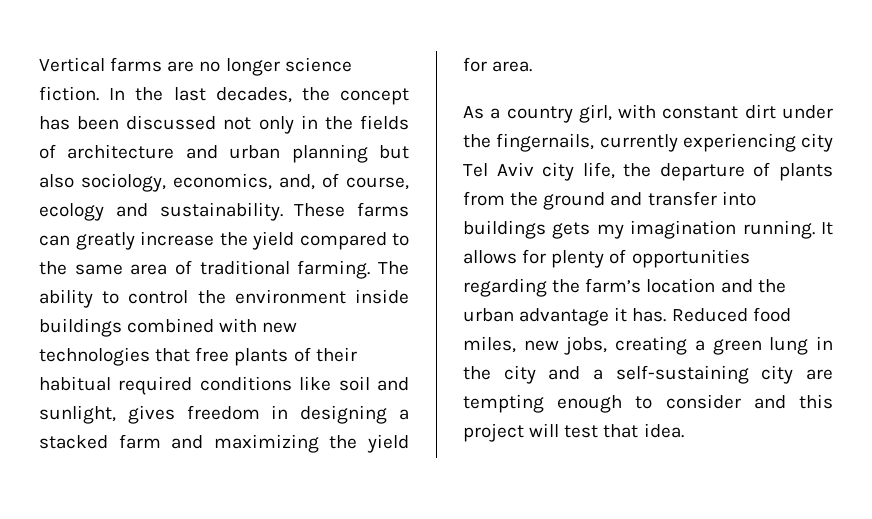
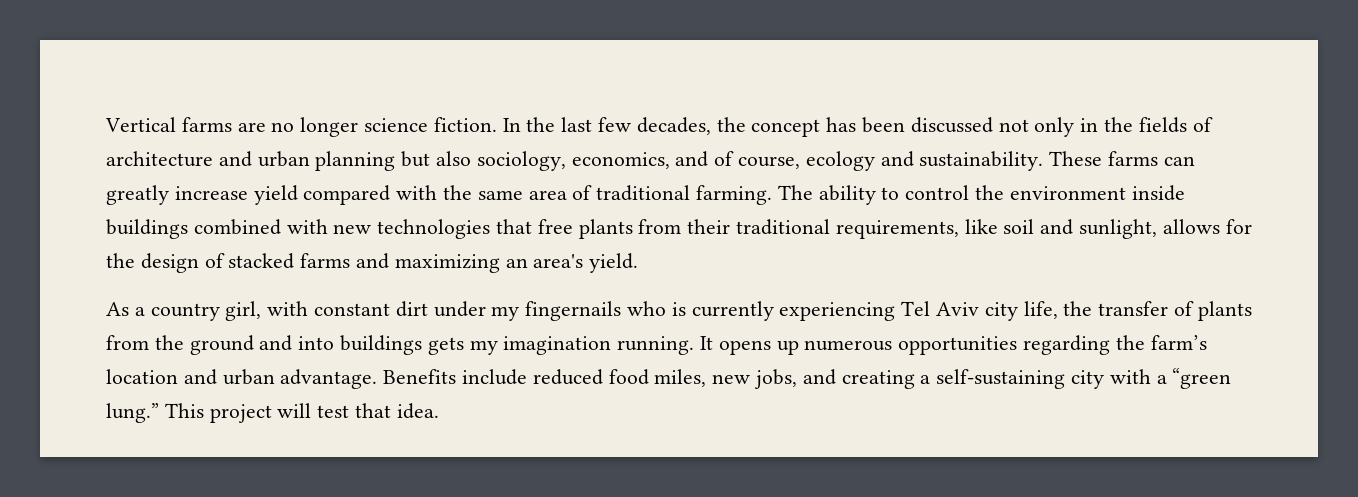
(206, 94) none -> [598,117,632,132] few
[279,174,315,190] and, -> [675,151,709,167] and
[219,232,248,246] the -> (248, 193) none
[392,233,409,246] to -> [396,185,438,200] with
[293,347,357,362] [39,376,409,395] [39,405,410,424] [39,434,410,453] [463,57,533,72] of their habitual required conditions like soil and sunlight, gives freedom in designing a stacked farm and maximizing the yield for area. -> [638,219,1252,239] [106,253,639,273] from their traditional requirements, like soil and sunlight, allows for the design of stacked farms and maximizing an area's yield.
[463,133,595,152] the fingernails, -> [491,301,686,321] my fingernails who is
[801,133,833,152] city -> (896, 311) none
[659,163,745,181] departure -> [1098,301,1169,316] transfer
[647,191,717,206] transfer -> (293, 343) none
[463,249,627,268] allows for plenty of -> [718,340,893,355] opens up numerous
[757,279,786,293] [463,307,748,326] the urban advantage it has. Reduced -> [222,369,603,389] urban advantage. Benefits include reduced
(608, 345) none -> [802,369,836,385] and
[712,336,833,355] [463,365,833,384] [463,394,833,413] green lung in the city and a self-sustaining city are tempting enough to consider and this -> [936,368,1232,389] [106,403,204,423] self-sustaining city with a “green lung.” This

